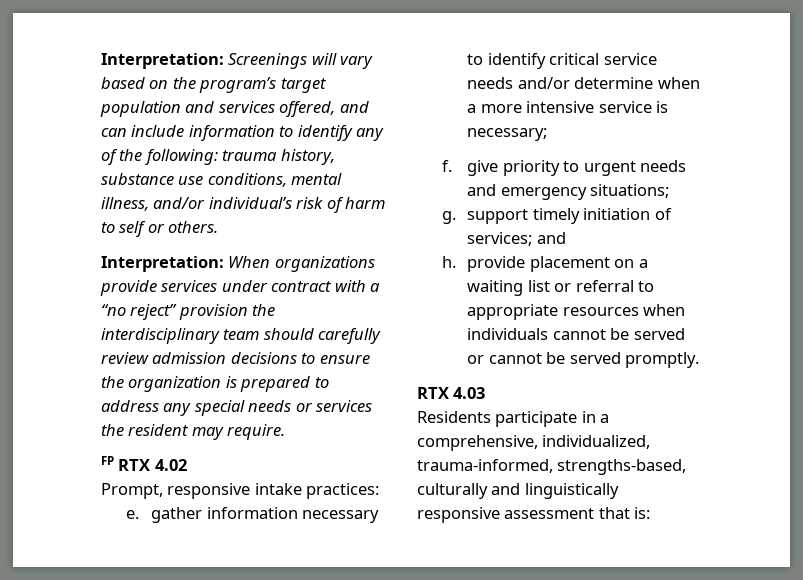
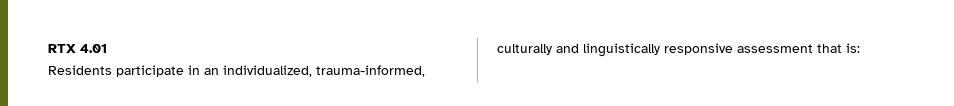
[101,53,374,69] [101,77,326,93] [100,101,369,117] [101,125,385,141] [101,149,335,165] [101,173,343,187] [101,197,386,213] [101,221,219,237] [101,256,375,272] [100,280,381,296] [101,304,276,320] [101,328,382,344] [101,352,370,364] [101,376,329,392] [101,400,373,416] [101,424,286,440] [101,456,187,471] [101,483,380,499] [126,507,380,523] [467,53,657,69] [467,77,700,89] [467,101,669,113] [467,128,548,141] [442,160,687,176] [467,184,670,200] [442,208,672,224] [467,232,566,246] [442,256,648,272] [467,280,655,296] [467,304,686,320] [467,328,685,340] [467,352,700,368] [417,387,486,399] Interpretation: Screenings will vary based on the program’s target population and services offered, and can include information to identify any of the following: trauma history, substance use conditions, mental illness, and/or individual’s risk of harm to self or others. // Interpretation: When organizations provide services under contract with a “no reject” provision the interdisciplinary team should carefully review admission decisions to ensure the organization is prepared to address any special needs or services the resident may require. // FP RTX 4.02 // Prompt, responsive intake practices: // e. gather information necessary to identify critical service needs and/or determine when a more intensive service is necessary; // f. give priority to urgent needs and emergency situations; // g. support timely initiation of services; and // h. provide placement on a waiting list or referral to appropriate resources when individuals cannot be served or cannot be served promptly. // RTX 4.03 -> [48,44,107,53] RTX 4.01
[600,414,610,423] [417,435,538,451] a comprehensive, -> [204,68,219,75] an
[557,459,687,475] strengths-based, -> (425, 71) none

